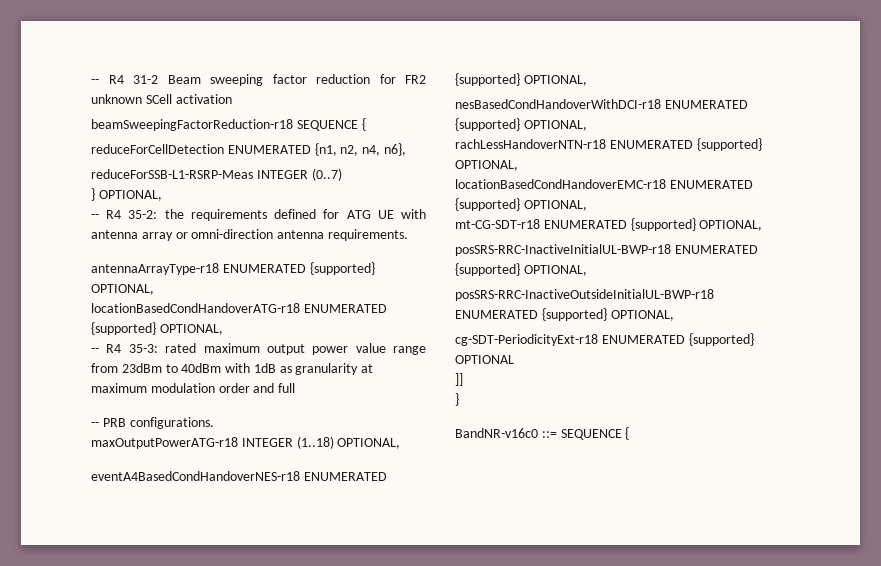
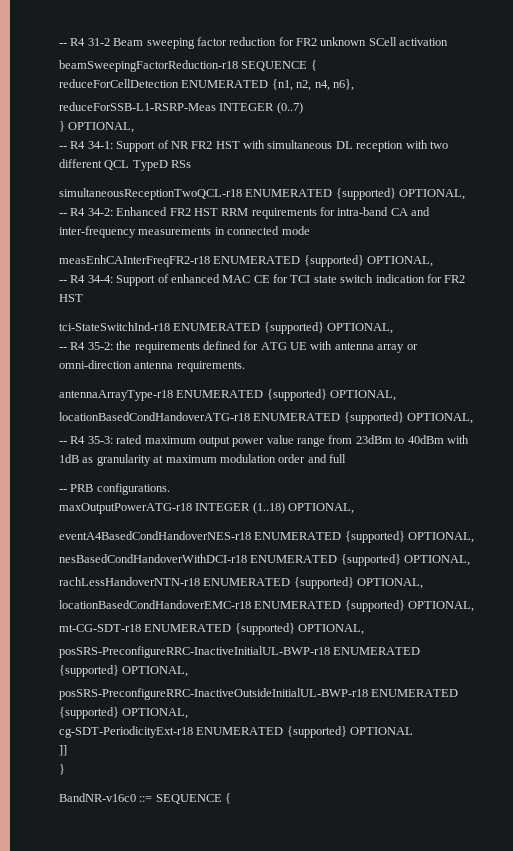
(162, 195) none -> [59,140,448,152] [59,159,192,171] [59,188,466,200] [59,207,431,219] [59,226,310,238] [59,255,434,267] [59,274,466,286] [59,294,83,302] [59,322,394,334] // -- R4 34-1: Support of NR FR2 HST with simultaneous DL reception with two different QCL TypeD RSs // simultaneousReceptionTwoQCL-r18 ENUMERATED {supported} OPTIONAL, // -- R4 34-2: Enhanced FR2 HST RRM requirements for intra-band CA and inter-frequency measurements in connected mode // measEnhCAInterFreqFR2-r18 ENUMERATED {supported} OPTIONAL, // -- R4 34-4: Support of enhanced MAC CE for TCI state switch indication for FR2 HST // tci-StateSwitchInd-r18 ENUMERATED {supported} OPTIONAL,
[455,244,758,256] [455,263,587,276] [455,289,714,301] posSRS-RRC-InactiveInitialUL-BWP-r18 ENUMERATED {supported} OPTIONAL, // posSRS-RRC-InactiveOutsideInitialUL-BWP-r18 -> [59,646,421,658] [59,665,189,677] [59,688,368,700] posSRS-PreconfigureRRC-InactiveInitialUL-BWP-r18 ENUMERATED {supported} OPTIONAL, // posSRS-PreconfigureRRC-InactiveOutsideInitialUL-BWP-r18

